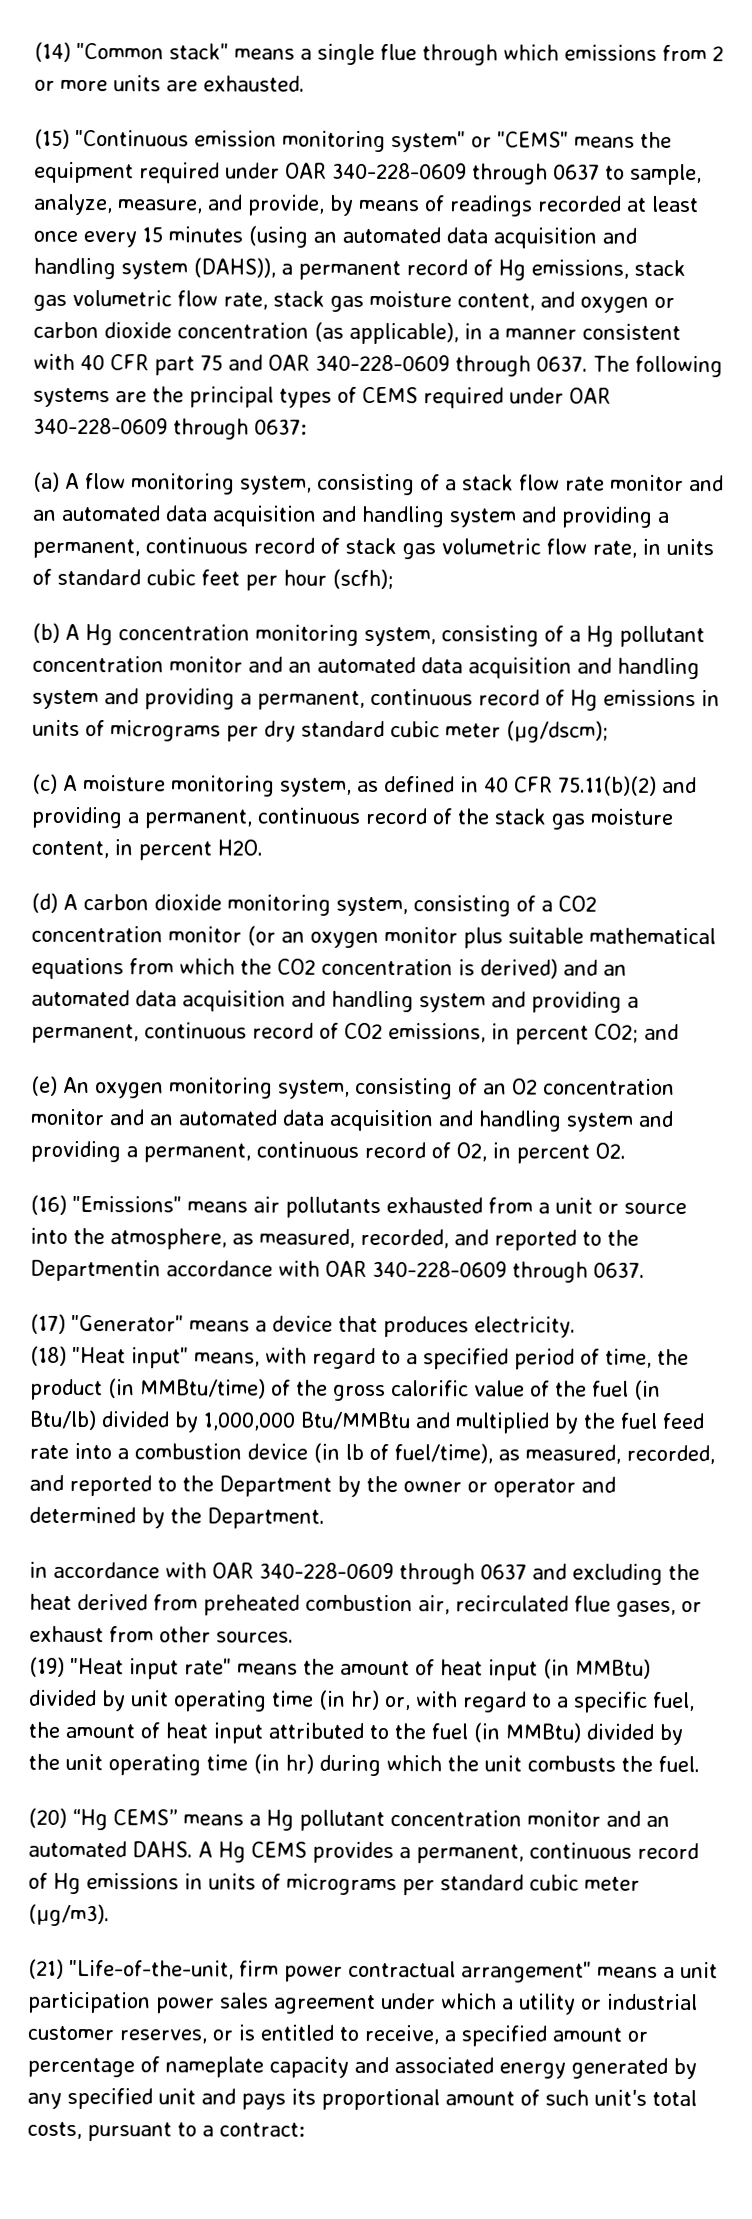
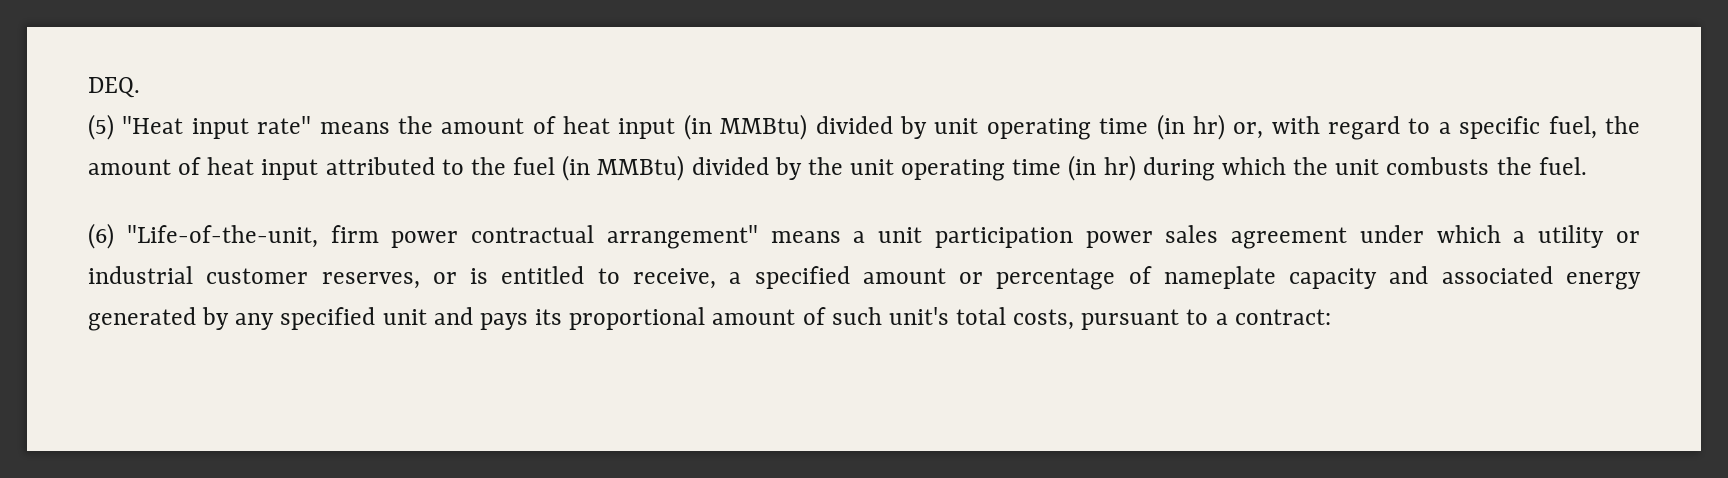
[34,41,724,66] [34,75,305,92] [34,128,672,153] [34,161,702,186] [33,193,699,217] [33,225,637,249] [33,257,686,281] [33,289,675,313] [33,321,681,345] [33,353,723,378] [33,386,611,409] [33,417,307,440] [33,471,724,496] [32,504,669,528] [32,537,714,560] [32,568,394,591] [32,622,705,648] [32,655,700,680] [32,688,720,711] [32,719,609,743] [32,773,697,797] [31,806,673,830] [31,839,263,861] [31,892,597,917] [31,925,716,949] [31,957,627,980] [31,989,639,1013] [31,1022,679,1045] [31,1075,675,1100] [30,1108,673,1132] [30,1140,626,1164] [30,1194,687,1219] [30,1227,639,1251] [30,1259,645,1283] [30,1313,576,1338] [30,1345,689,1370] [30,1378,661,1402] [29,1409,704,1434] [29,1442,715,1465] [29,1474,616,1498] [29,1506,325,1529] [29,1561,700,1585] [29,1593,702,1617] [29,1625,294,1643] [29,1656,65,1677] (14) "Common stack" means a single flue through which emissions from 2 or more units are exhausted. // (15) "Continuous emission monitoring system" or "CEMS" means the equipment required under OAR 340-228-0609 through 0637 to sample, analyze, measure, and provide, by means of readings recorded at least once every 15 minutes (using an automated data acquisition and handling system (DAHS)), a permanent record of Hg emissions, stack gas volumetric flow rate, stack gas moisture content, and oxygen or carbon dioxide concentration (as applicable), in a manner consistent with 40 CFR part 75 and OAR 340-228-0609 through 0637. The following systems are the principal types of CEMS required under OAR 340-228-0609 through 0637: // (a) A flow monitoring system, consisting of a stack flow rate monitor and an automated data acquisition and handling system and providing a permanent, continuous record of stack gas volumetric flow rate, in units of standard cubic feet per hour (scfh); // (b) A Hg concentration monitoring system, consisting of a Hg pollutant concentration monitor and an automated data acquisition and handling system and providing a permanent, continuous record of Hg emissions in units of micrograms per dry standard cubic meter (µg/dscm); // (c) A moisture monitoring system, as defined in 40 CFR 75.11(b)(2) and providing a permanent, continuous record of the stack gas moisture content, in percent H2O. // (d) A carbon dioxide monitoring system, consisting of a CO2 concentration monitor (or an oxygen monitor plus suitable mathematical equations from which the CO2 concentration is derived) and an automated data acquisition and handling system and providing a permanent, continuous record of CO2 emissions, in percent CO2; and // (e) An oxygen monitoring system, consisting of an O2 concentration monitor and an automated data acquisition and handling system and providing a permanent, continuous record of O2, in percent O2. // (16) "Emissions" means air pollutants exhausted from a unit or source into the atmosphere, as measured, recorded, and reported to the Departmentin accordance with OAR 340-228-0609 through 0637. // (17) "Generator" means a device that produces electricity. // (18) "Heat input" means, with regard to a specified period of time, the product (in MMBtu/time) of the gross calorific value of the fuel (in Btu/lb) divided by 1,000,000 Btu/MMBtu and multiplied by the fuel feed rate into a combustion device (in lb of fuel/time), as measured, recorded, and reported to the Department by the owner or operator and determined by the Department. // in accordance with OAR 340-228-0609 through 0637 and excluding the heat derived from preheated combustion air, recirculated flue gases, or exhaust from other sources. // (19) -> [88,77,140,98] [88,114,114,140] DEQ. // (5)
[28,1807,670,1832] [28,1840,699,1864] [28,1872,640,1896] [28,1903,110,1927] [28,1958,64,1979] (20) “Hg CEMS” means a Hg pollutant concentration monitor and an automated DAHS. A Hg CEMS provides a permanent, continuous record of Hg emissions in units of micrograms per standard cubic meter (µg/m3). // (21) -> [88,223,114,249] (6)

